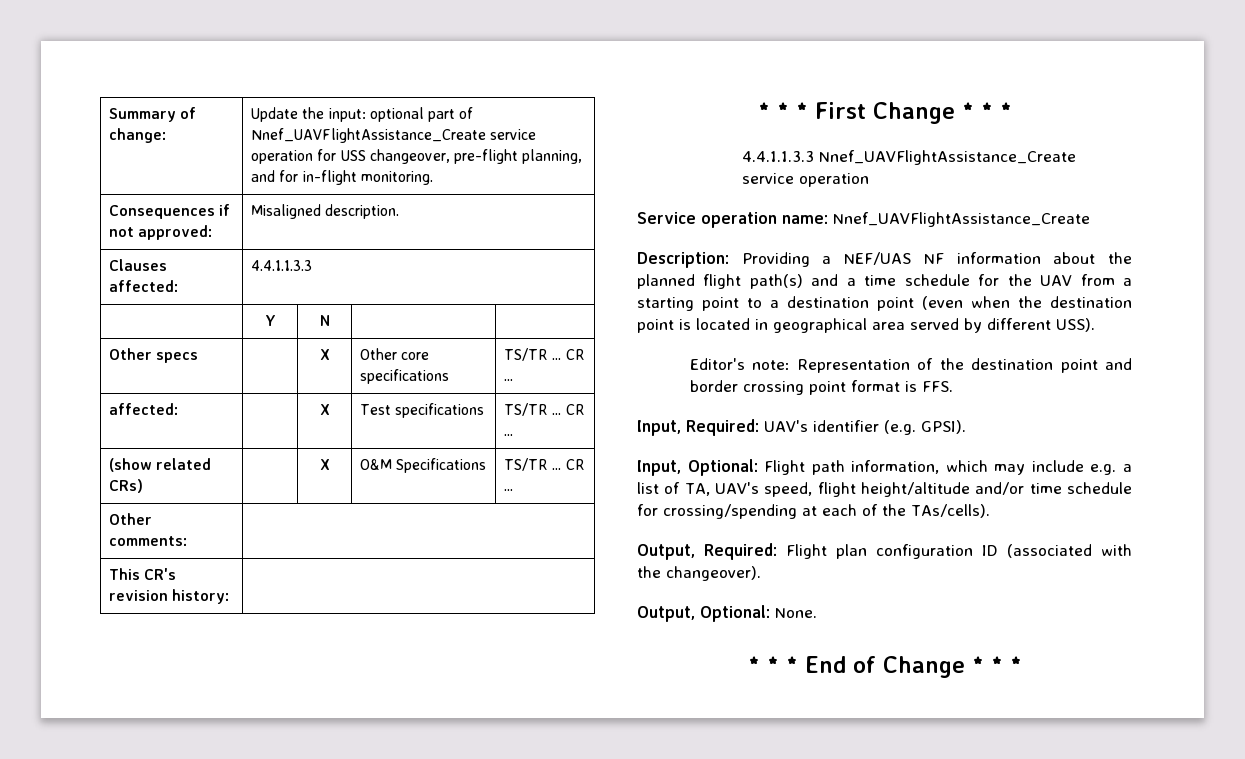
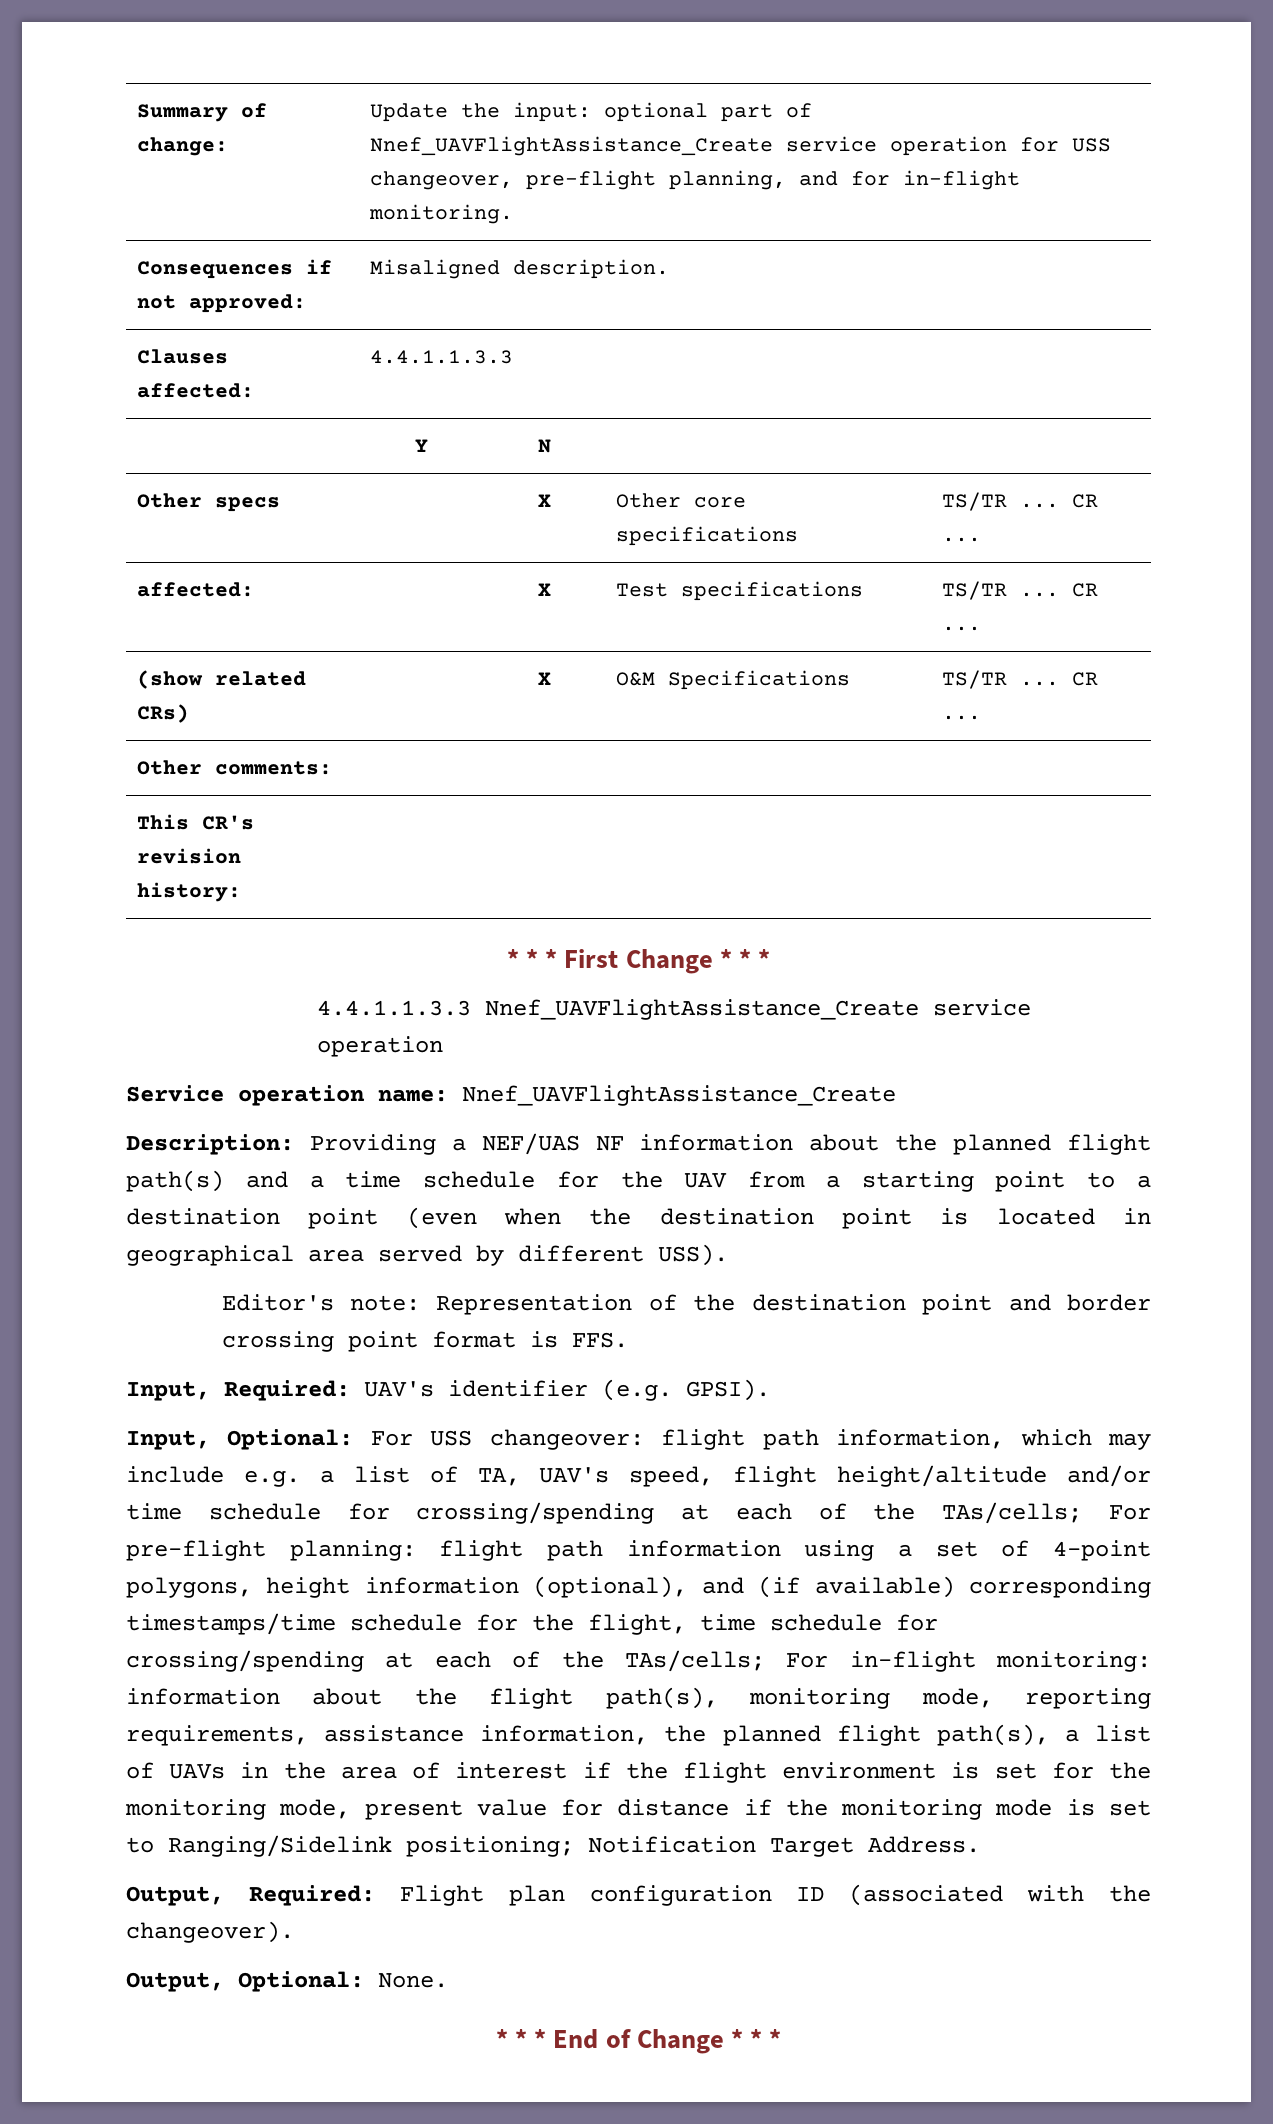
[764,460,806,475] Flight -> [370,1429,746,1450] For USS changeover: flight
[911,504,990,518] TAs/cells). -> [942,1502,1152,1524] [126,1540,1151,1561] [126,1576,1151,1598] [126,1613,938,1635] [126,1650,1151,1672] [126,1687,1151,1709] [126,1724,1151,1746] [126,1762,1151,1783] [125,1799,1151,1820] [126,1835,980,1857] TAs/cells; For pre-flight planning: flight path information using a set of 4-point polygons, height information (optional), and (if available) corresponding timestamps/time schedule for the flight, time schedule for crossing/spending at each of the TAs/cells; For in-flight monitoring: information about the flight path(s), monitoring mode, reporting requirements, assistance information, the planned flight path(s), a list of UAVs in the area of interest if the flight environment is set for the monitoring mode, present value for distance if the monitoring mode is set to Ranging/Sidelink positioning; Notification Target Address.

